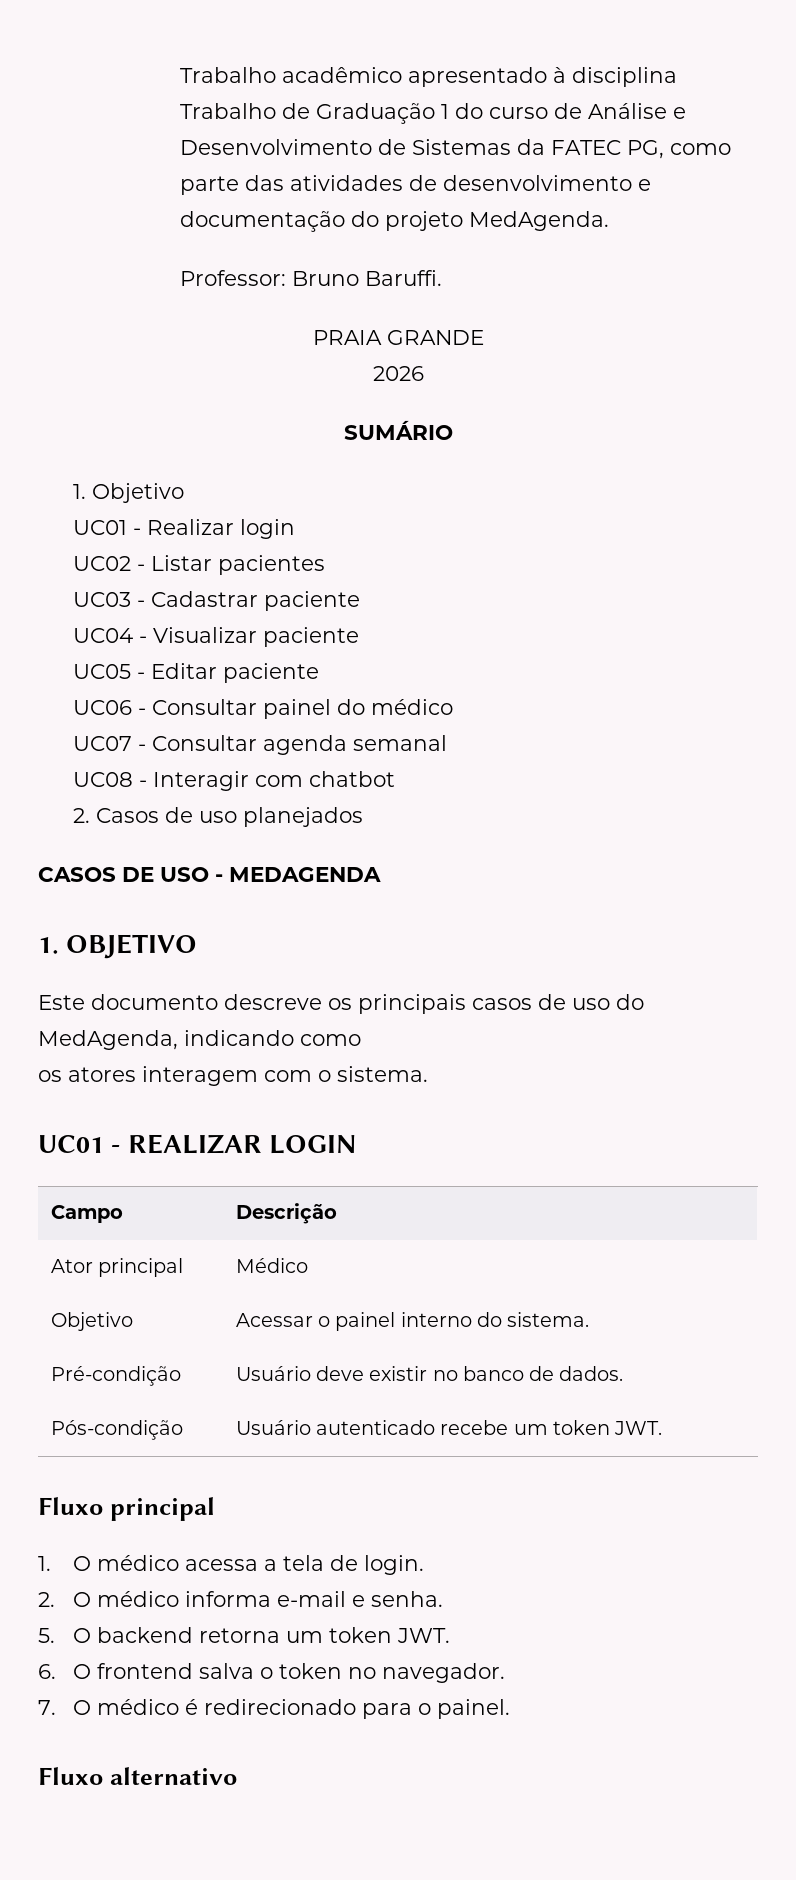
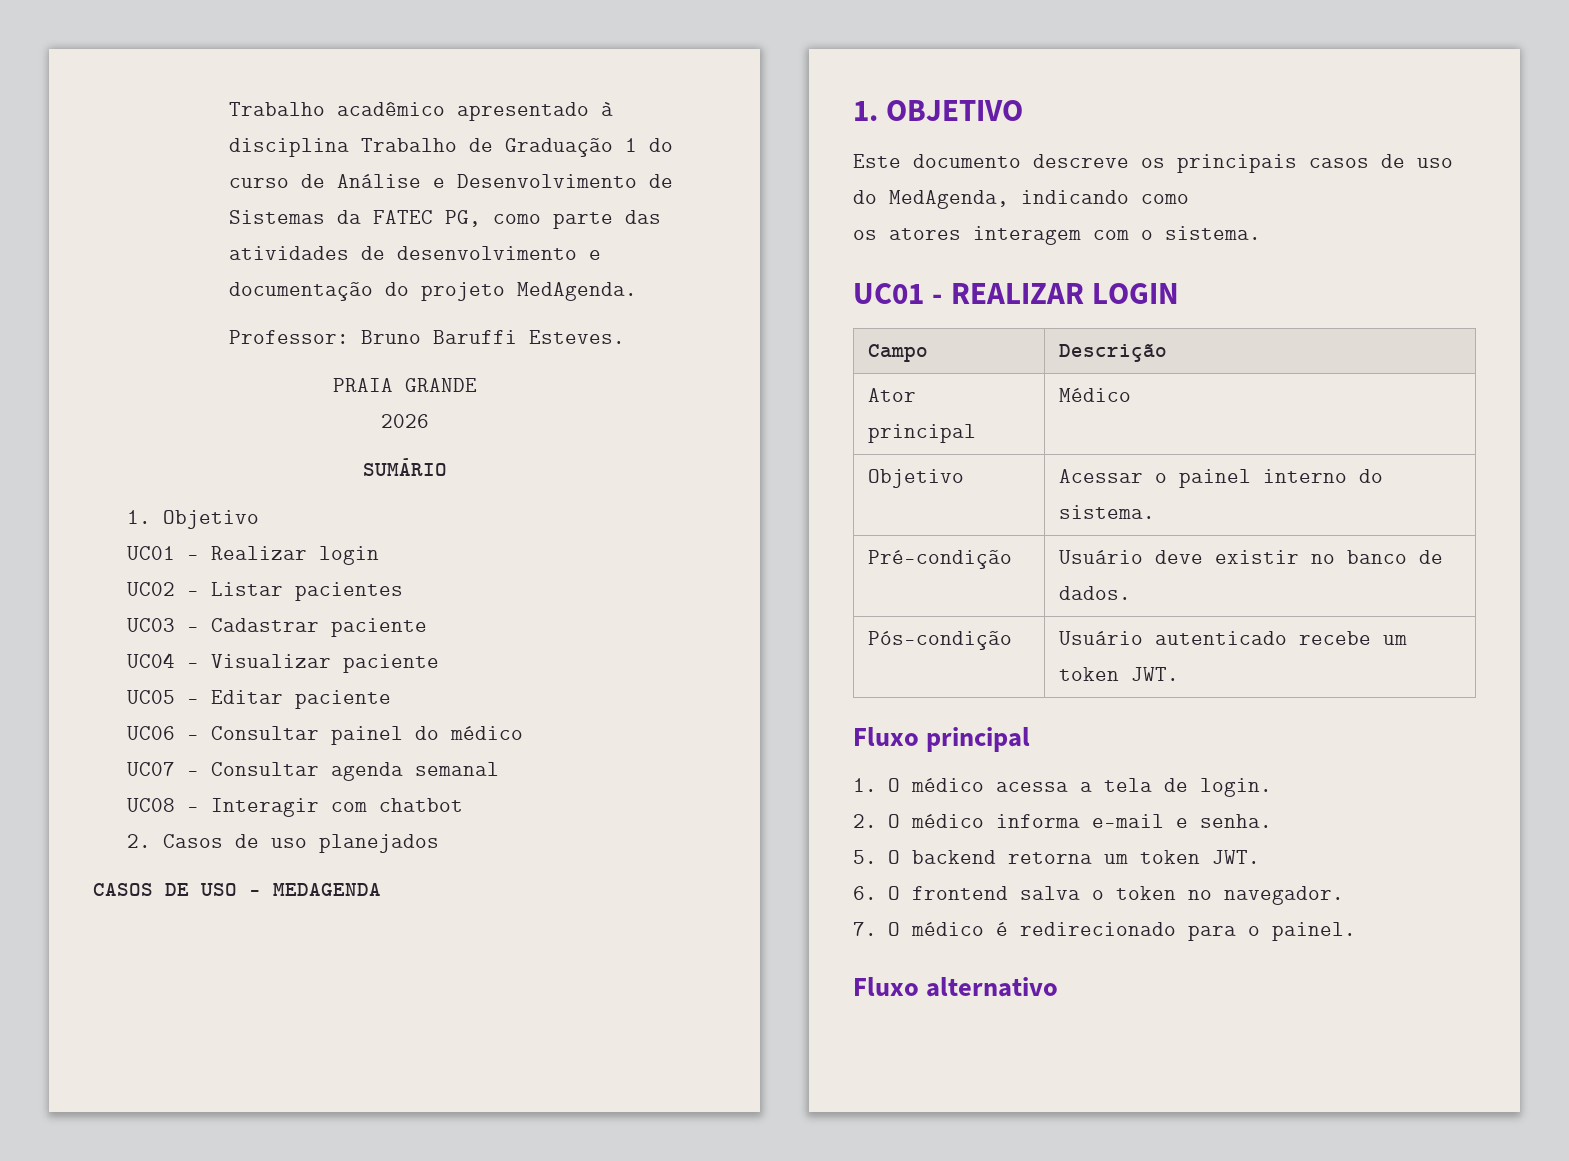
[364,270,442,286] Baruffi. -> [432,330,625,344] Baruffi Esteves.

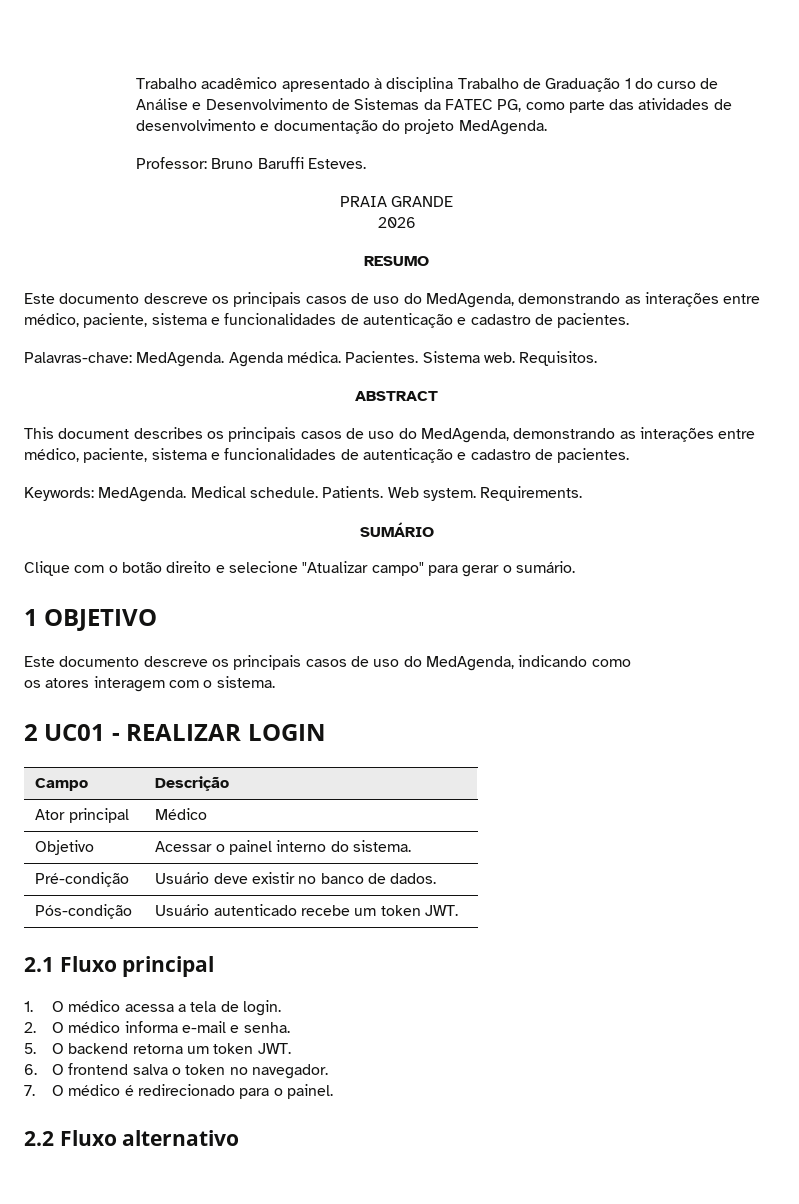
[362,458,447,476] [126,510,259,529] [126,546,379,565] [126,582,403,601] [126,618,427,637] [126,653,439,673] [126,690,391,709] [126,726,523,745] [126,762,499,781] [126,798,463,817] [126,834,439,853] [93,883,381,896] [853,101,878,121] SUMÁRIO // 1. Objetivo // UC01 - Realizar login // UC02 - Listar pacientes // UC03 - Cadastrar paciente // UC04 - Visualizar paciente // UC05 - Editar paciente // UC06 - Consultar painel do médico // UC07 - Consultar agenda semanal // UC08 - Interagir com chatbot // 2. Casos de uso planejados // CASOS DE USO - MEDAGENDA // 1. -> [364,256,429,266] [24,292,761,308] [24,313,630,328] [24,351,598,367] [355,391,438,401] [24,427,756,443] [24,448,630,463] [24,486,583,502] [359,522,434,537] [24,561,575,577] [24,609,38,626] RESUMO // Este documento descreve os principais casos de uso do MedAgenda, demonstrando as interações entre médico, paciente, sistema e funcionalidades de autenticação e cadastro de pacientes. // Palavras-chave: MedAgenda. Agenda médica. Pacientes. Sistema web. Requisitos. // ABSTRACT // This document describes os principais casos de uso do MedAgenda, demonstrando as interações entre médico, paciente, sistema e funcionalidades de autenticação e cadastro de pacientes. // Keywords: MedAgenda. Medical schedule. Patients. Web system. Requirements. // SUMÁRIO // Clique com o botão direito e selecione "Atualizar campo" para gerar o sumário. // 1
(1261, 233) none -> [24,724,38,741] 2
(1180, 674) none -> [24,957,54,972] 2.1
(1356, 931) none -> [24,1131,54,1146] 2.2

